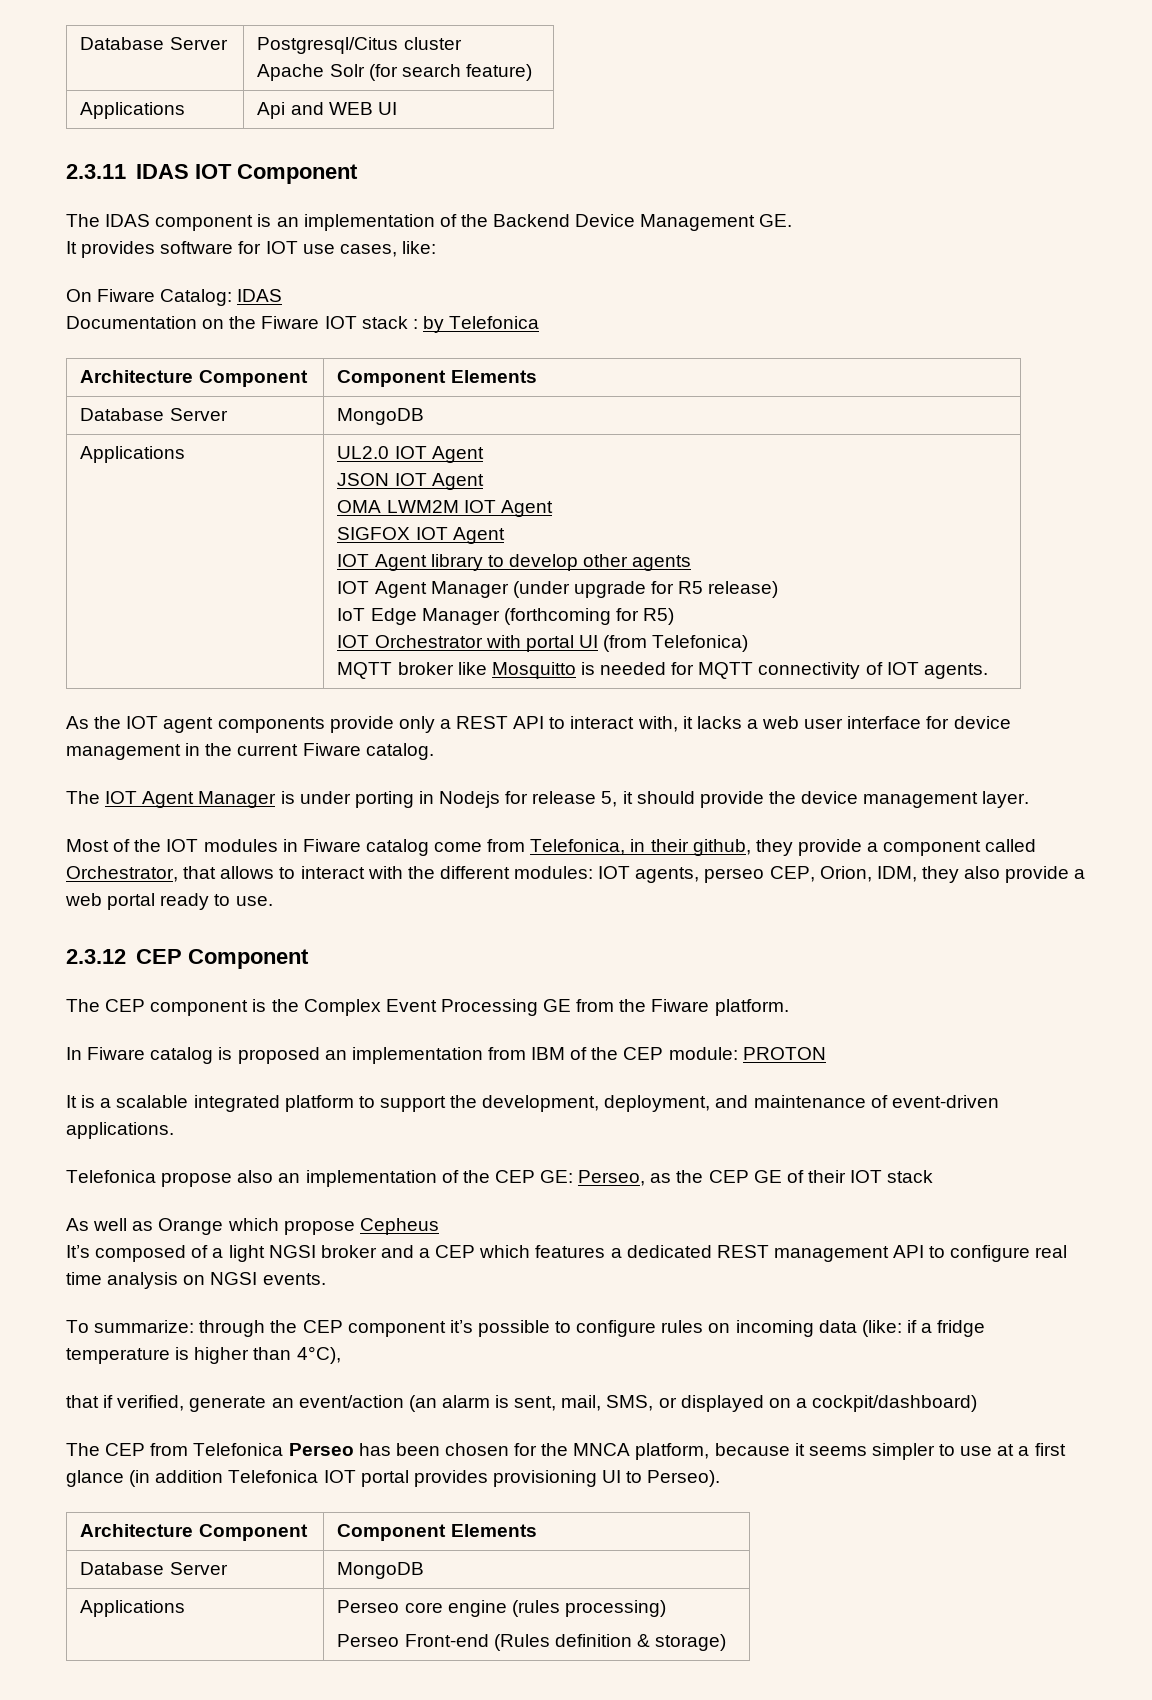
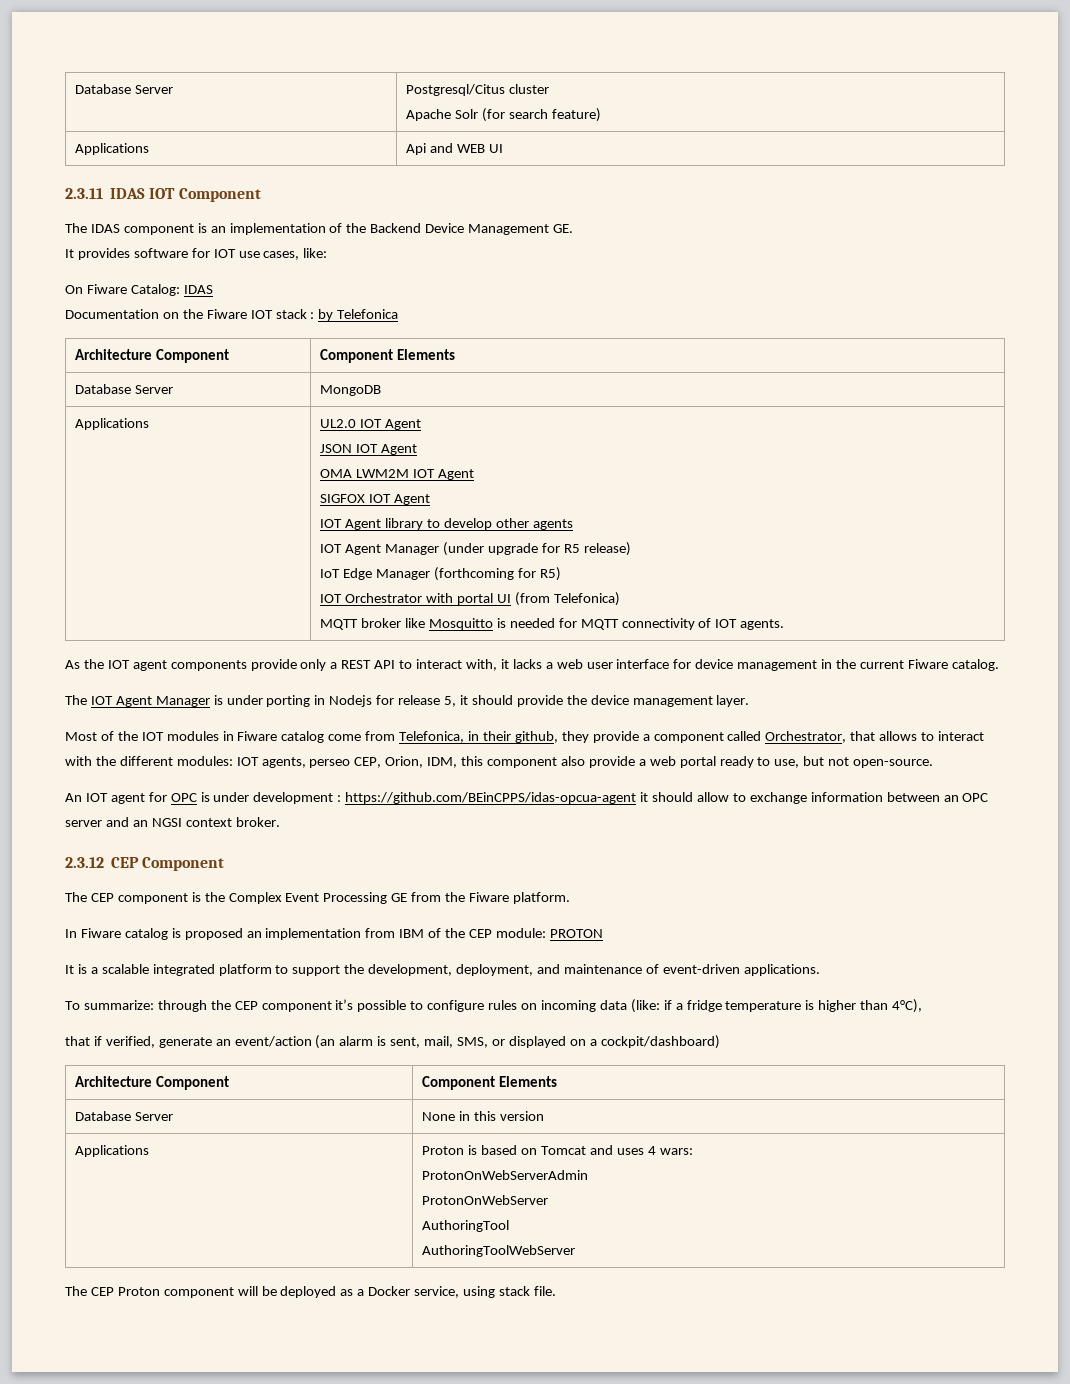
[921,866,959,883] they -> [461,756,558,768] this component
[235,896,273,906] use. -> [774,756,934,768] [65,792,989,804] [65,817,280,827] use, but not open-source. // An IOT agent for OPC is under development : https://github.com/BEinCPPS/idas-opcua-agent it should allow to exchange information between an OPC server and an NGSI context broker.
[66,1170,934,1187] [66,1218,439,1235] [66,1245,1068,1262] [66,1272,326,1289] // Telefonica propose also an implementation of the CEP GE: Perseo, as the CEP GE of their IOT stack // As well as Orange which propose Cepheus // It’s composed of a light NGSI broker and a CEP which features a dedicated REST management API to configure real time analysis on NGSI events. -> (820, 970) none
[66,1443,1066,1460] [66,1470,721,1487] [80,1524,308,1541] [337,1524,537,1541] [80,1562,228,1575] [337,1562,425,1579] [80,1600,186,1617] [337,1600,666,1617] [337,1634,727,1651] // The CEP from Telefonica Perseo has been chosen for the MNCA platform, because it seems simpler to use at a first glance (in addition Telefonica IOT portal provides provisioning UI to Perseo). // Architecture Component | Component Elements // Database Server | MongoDB // Applications | Perseo core engine (rules processing) // Perseo Front-end (Rules definition & storage) -> [75,1076,230,1090] [422,1076,558,1090] [75,1111,174,1121] [422,1111,544,1121] [75,1145,150,1157] [422,1145,693,1155] [422,1170,589,1180] [422,1195,549,1205] [422,1220,510,1232] [422,1245,576,1257] [65,1286,556,1298] // Architecture Component | Component Elements // Database Server | None in this version // Applications | Proton is based on Tomcat and uses 4 wars: // ProtonOnWebServerAdmin // ProtonOnWebServer // AuthoringTool // AuthoringToolWebServer // The CEP Proton component will be deployed as a Docker service, using stack file.

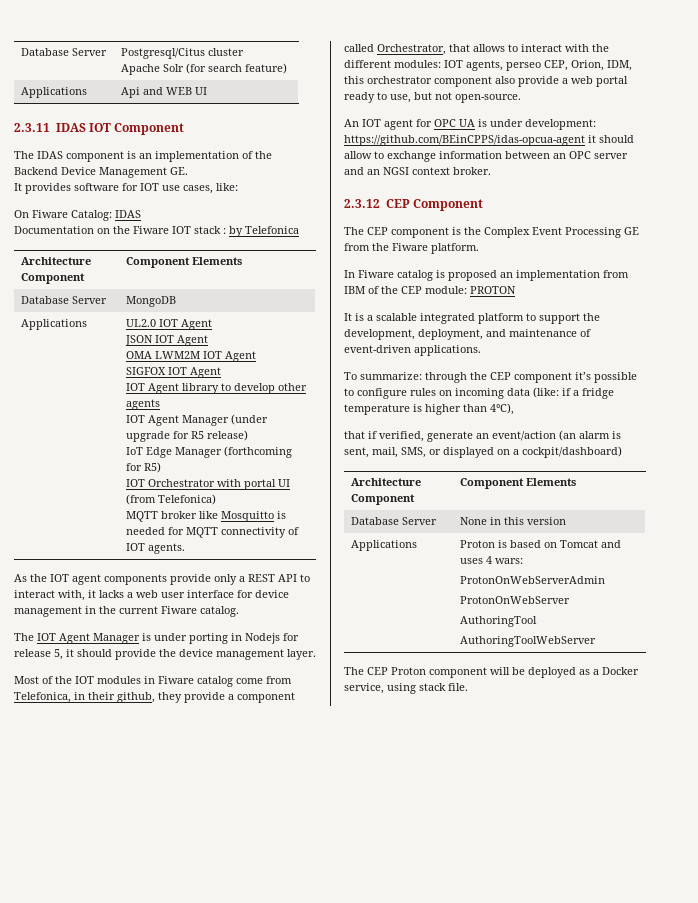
(484, 761) none -> [367,76,432,84] orchestrator
[200,792,342,804] is under development : -> [459,119,596,130] UA is under development:

